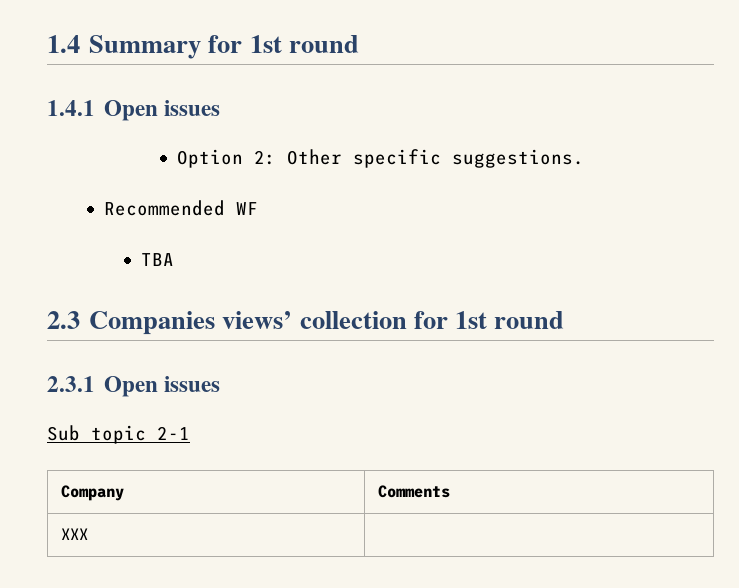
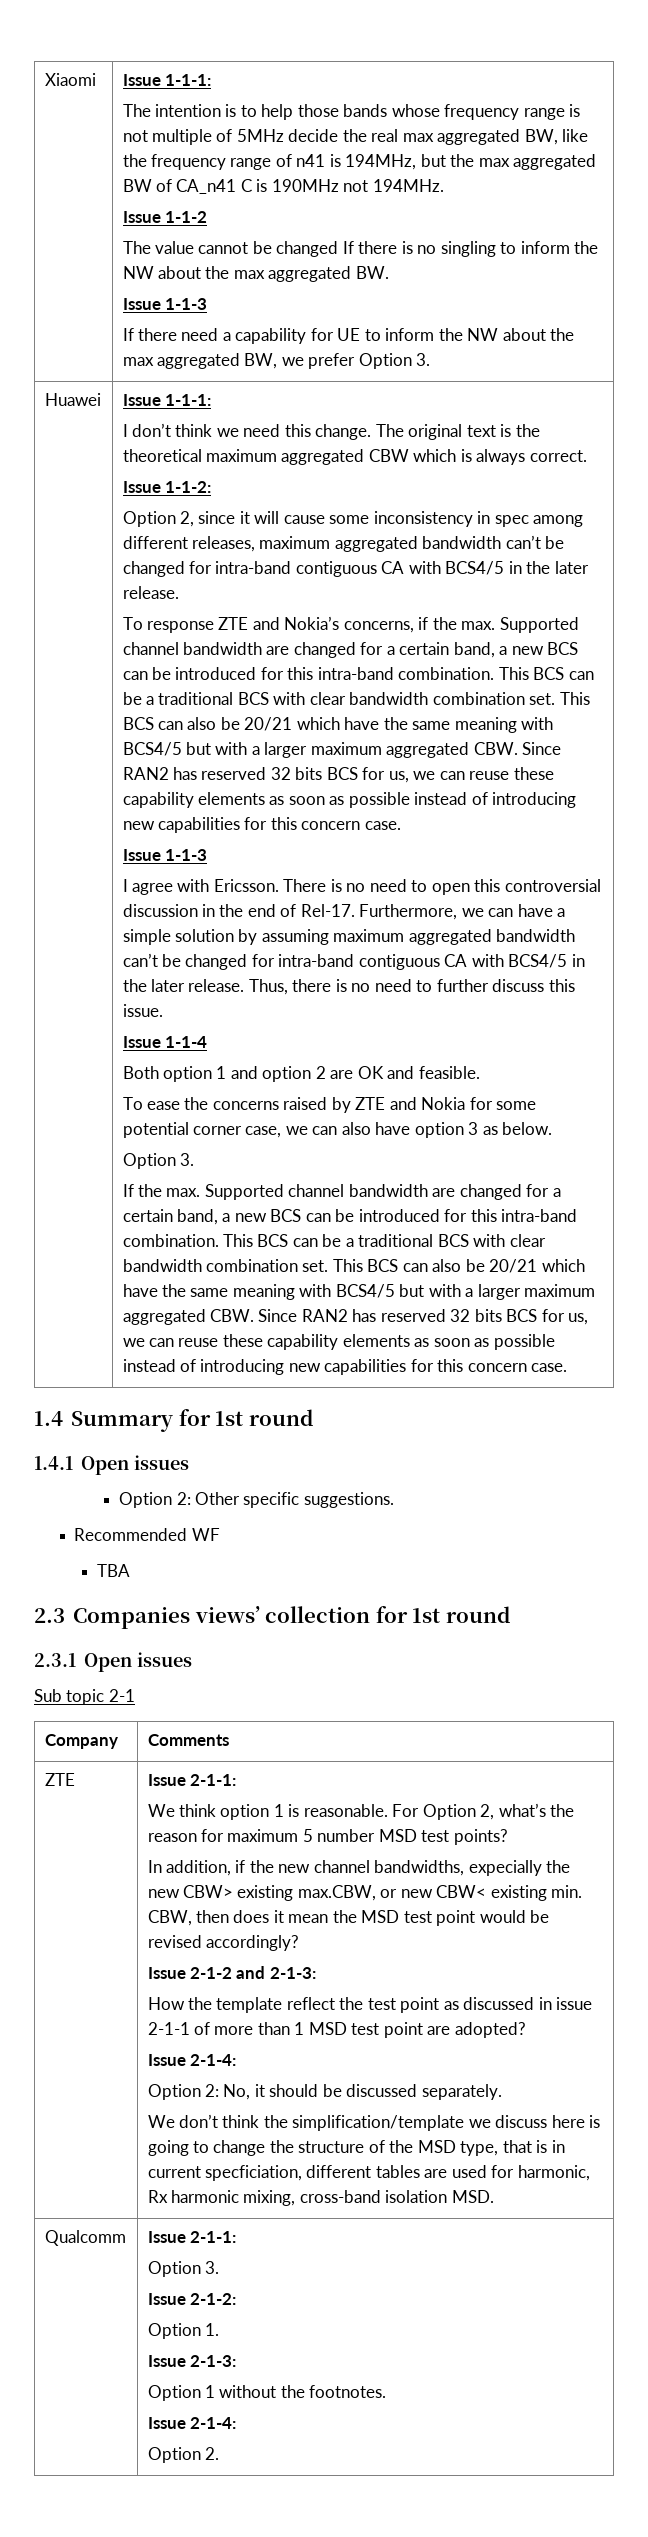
(47, 44) none -> [44,73,96,86] [122,74,212,86] [122,104,581,120] [122,129,589,145] [122,154,597,170] [122,179,444,194] [122,211,208,223] [122,241,599,257] [122,266,389,282] [122,298,208,310] [122,328,575,344] [122,353,431,369] [44,393,101,406] [122,394,212,406] [122,423,540,440] [122,449,587,465] [122,481,212,493] [122,511,584,527] [122,535,565,552] [122,561,589,577] [122,586,179,599] [122,616,579,633] [122,642,579,658] [122,667,594,680] [122,692,590,705] [122,717,554,733] [122,742,562,758] [122,767,554,783] [122,792,577,808] [122,817,401,833] [122,849,208,861] [122,879,601,895] [122,904,566,920] [122,929,576,945] [122,953,585,970] [122,979,575,995] [122,1004,163,1017] [122,1036,208,1048] [122,1066,480,1082] [122,1097,537,1113] [122,1122,553,1138] [122,1153,195,1169] [122,1184,561,1200] [122,1209,578,1225] [122,1234,546,1247] [122,1259,585,1273] [122,1284,596,1300] [122,1309,589,1325] [122,1334,555,1350] [122,1359,568,1375] Xiaomi | Issue 1-1-1: // The intention is to help those bands whose frequency range is not multiple of 5MHz decide the real max aggregated BW, like the frequency range of n41 is 194MHz, but the max aggregated BW of CA_n41 C is 190MHz not 194MHz. // Issue 1-1-2 // The value cannot be changed If there is no singling to inform the NW about the max aggregated BW. // Issue 1-1-3 // If there need a capability for UE to inform the NW about the max aggregated BW, we prefer Option 3. // Huawei | Issue 1-1-1: // I don’t think we need this change. The original text is the theoretical maximum aggregated CBW which is always correct. // Issue 1-1-2: // Option 2, since it will cause some inconsistency in spec among different releases, maximum aggregated bandwidth can’t be changed for intra-band contiguous CA with BCS4/5 in the later release. // To response ZTE and Nokia’s concerns, if the max. Supported channel bandwidth are changed for a certain band, a new BCS can be introduced for this intra-band combination. This BCS can be a traditional BCS with clear bandwidth combination set. This BCS can also be 20/21 which have the same meaning with BCS4/5 but with a larger maximum aggregated CBW. Since RAN2 has reserved 32 bits BCS for us, we can reuse these capability elements as soon as possible instead of introducing new capabilities for this concern case. // Issue 1-1-3 // I agree with Ericsson. There is no need to open this controversial discussion in the end of Rel-17. Furthermore, we can have a simple solution by assuming maximum aggregated bandwidth can’t be changed for intra-band contiguous CA with BCS4/5 in the later release. Thus, there is no need to further discuss this issue. // Issue 1-1-4 // Both option 1 and option 2 are OK and feasible. // To ease the concerns raised by ZTE and Nokia for some potential corner case, we can also have option 3 as below. // Option 3. // If the max. Supported channel bandwidth are changed for a certain band, a new BCS can be introduced for this intra-band combination. This BCS can be a traditional BCS with clear bandwidth combination set. This BCS can also be 20/21 which have the same meaning with BCS4/5 but with a larger maximum aggregated CBW. Since RAN2 has reserved 32 bits BCS for us, we can reuse these capability elements as soon as possible instead of introducing new capabilities for this concern case. //
[61,528,89,540] XXX | -> [44,1773,75,1786] [147,1774,237,1786] [147,1803,575,1820] [147,1829,508,1845] [147,1860,571,1876] [147,1885,583,1901] [147,1910,550,1926] [147,1935,300,1951] [147,1966,316,1979] [147,1997,593,2013] [147,2022,526,2038] [147,2054,237,2066] [147,2084,502,2100] [147,2114,601,2131] [147,2140,565,2156] [147,2165,590,2181] [147,2190,494,2206] [44,2230,126,2246] [147,2231,237,2243] [147,2261,220,2277] [147,2293,237,2305] [147,2323,220,2339] [147,2355,237,2367] [147,2385,387,2401] [147,2417,237,2429] [147,2447,220,2463] ZTE | Issue 2-1-1: // We think option 1 is reasonable. For Option 2, what’s the reason for maximum 5 number MSD test points? // In addition, if the new channel bandwidths, expecially the new CBW> existing max.CBW, or new CBW< existing min. CBW, then does it mean the MSD test point would be revised accordingly? // Issue 2-1-2 and 2-1-3: // How the template reflect the test point as discussed in issue 2-1-1 of more than 1 MSD test point are adopted? // Issue 2-1-4: // Option 2: No, it should be discussed separately. // We don’t think the simplification/template we discuss here is going to change the structure of the MSD type, that is in current specficiation, different tables are used for harmonic, Rx harmonic mixing, cross-band isolation MSD. // Qualcomm | Issue 2-1-1: // Option 3. // Issue 2-1-2: // Option 1. // Issue 2-1-3: // Option 1 without the footnotes. // Issue 2-1-4: // Option 2.

